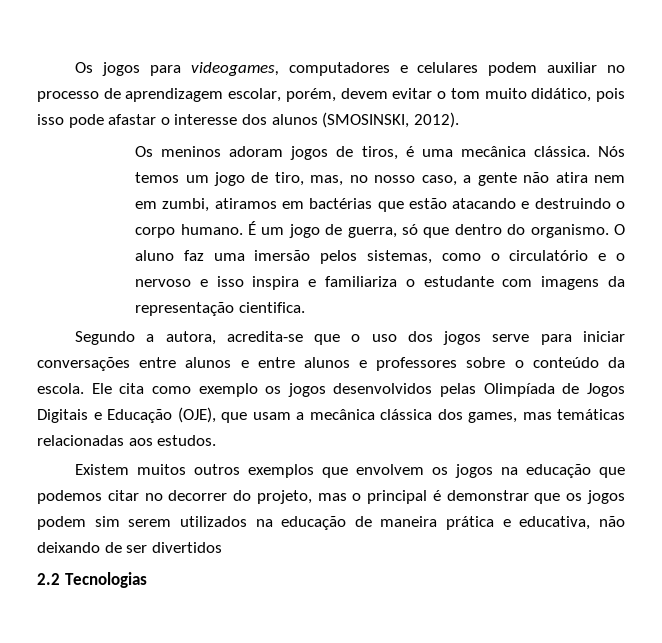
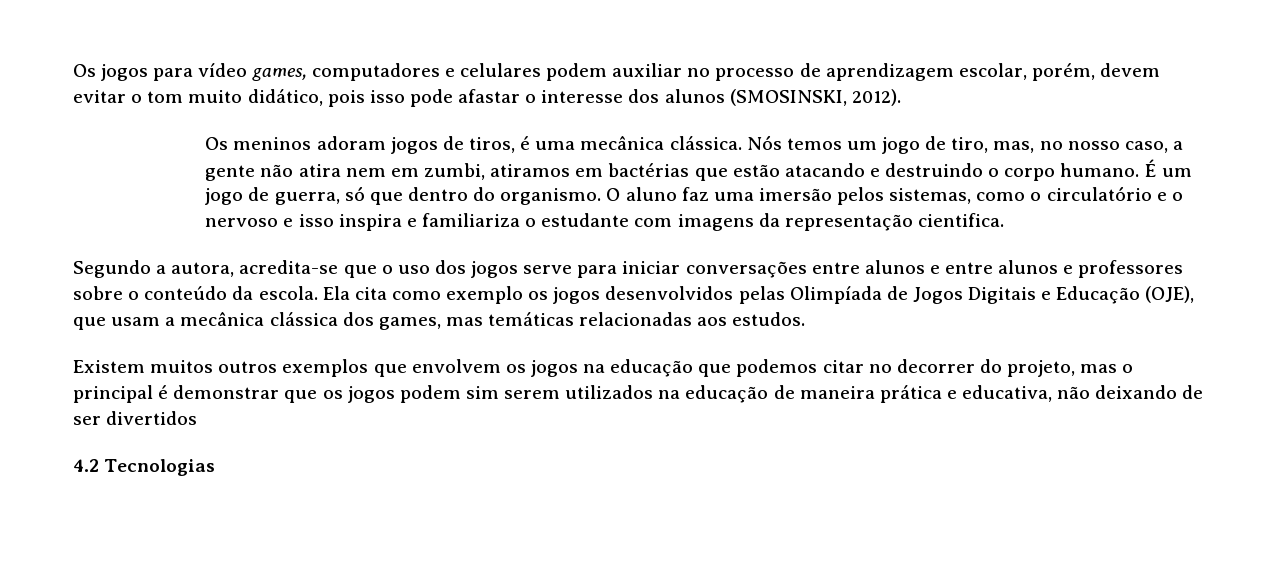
[190,62,279,76] videogames, -> [198,63,307,81] vídeo games,
[91,383,112,394] Ele -> [322,286,350,300] Ela
[37,573,60,585] 2.2 -> [73,459,99,472] 4.2

